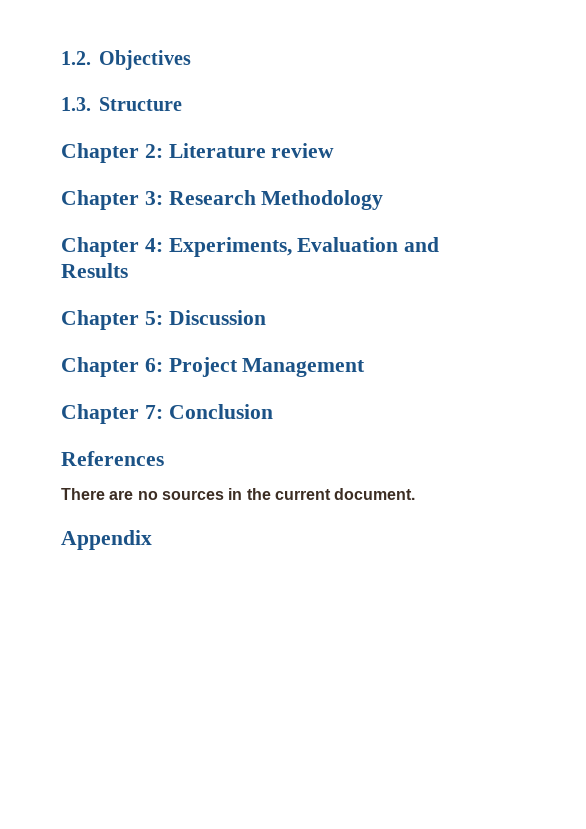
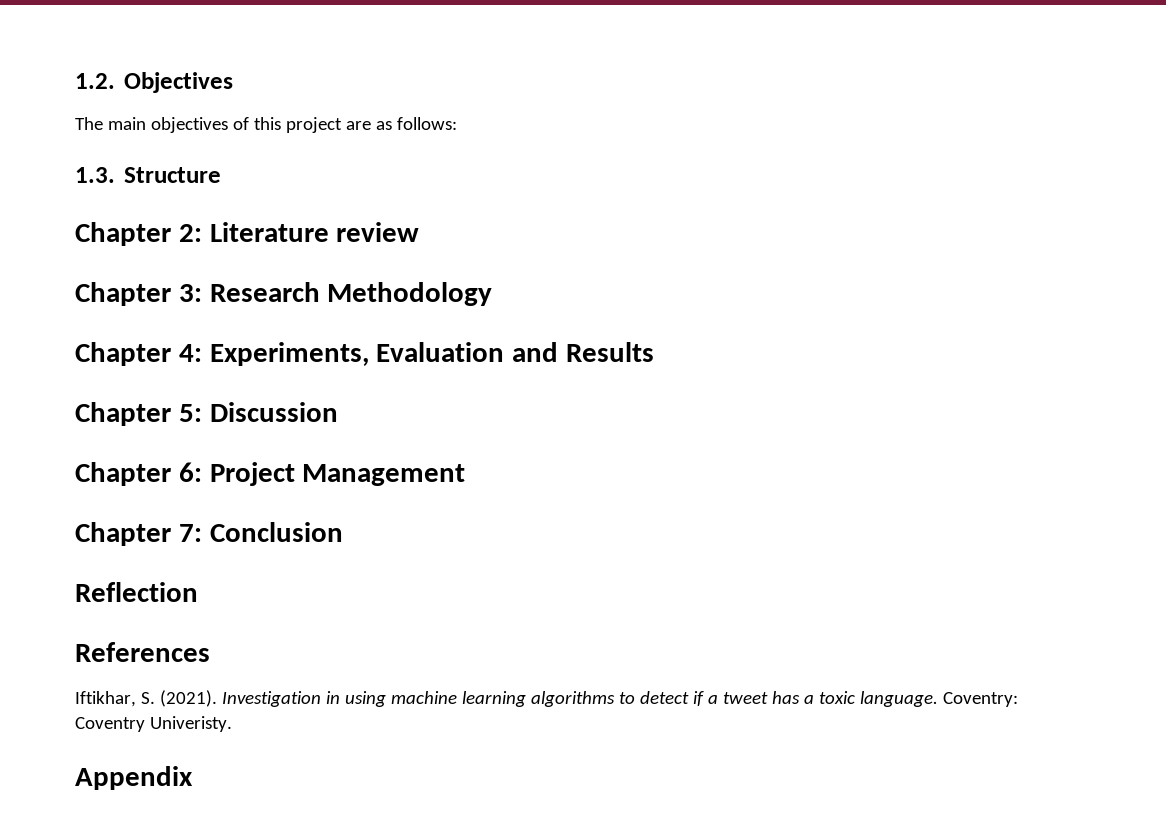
(191, 60) none -> [75,117,457,133] // The main objectives of this project are as follows:
(273, 411) none -> [75,582,198,602] // Reflection
[61,488,416,500] There are no sources in the current document. -> [75,690,1018,707] [75,716,232,732] Iftikhar, S. (2021). Investigation in using machine learning algorithms to detect if a tweet has a toxic language. Coventry: Coventry Univeristy.

